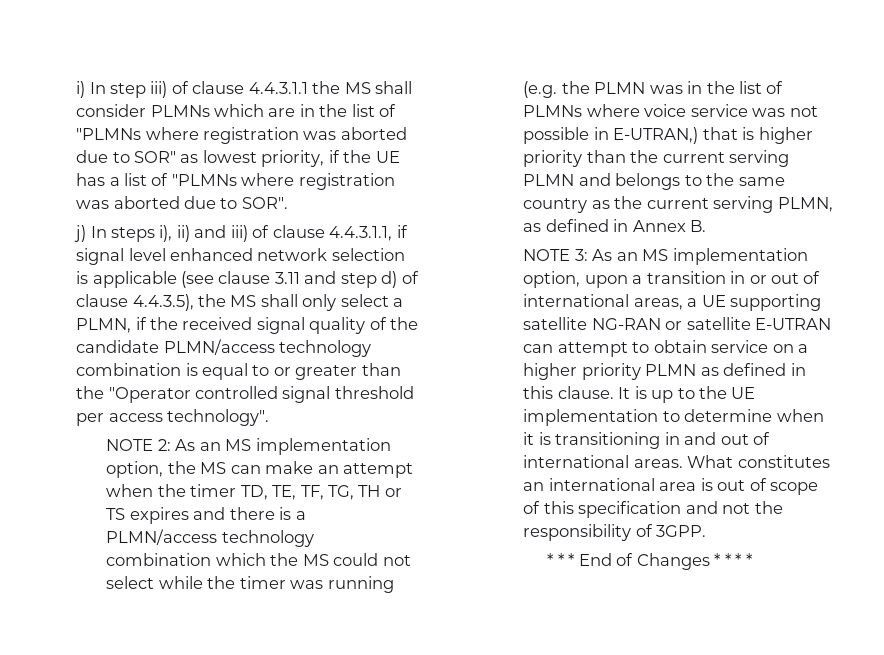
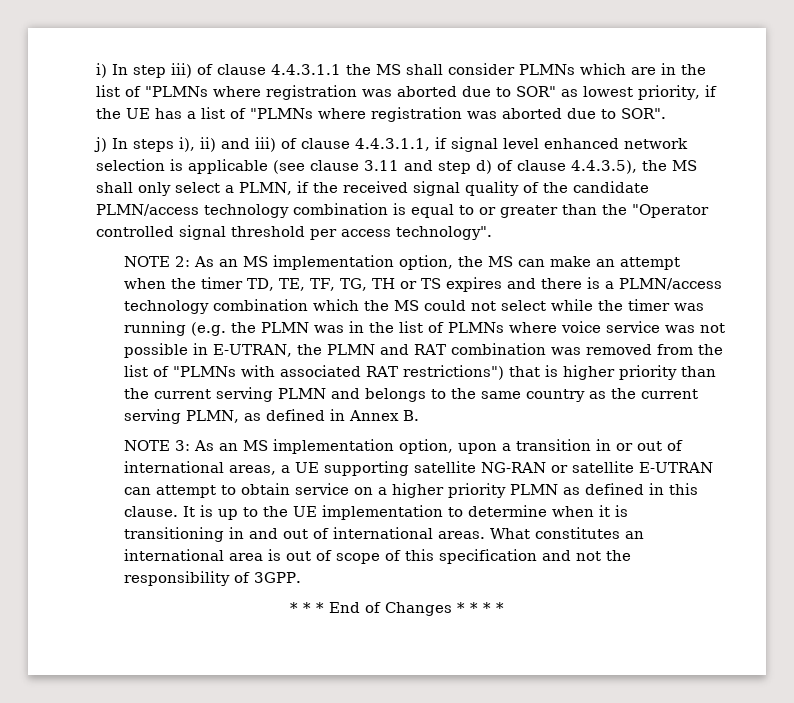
[613,127,699,144] E-UTRAN,) -> [213,343,724,357] [124,365,505,380] E-UTRAN, the PLMN and RAT combination was removed from the list of "PLMNs with associated RAT restrictions")

